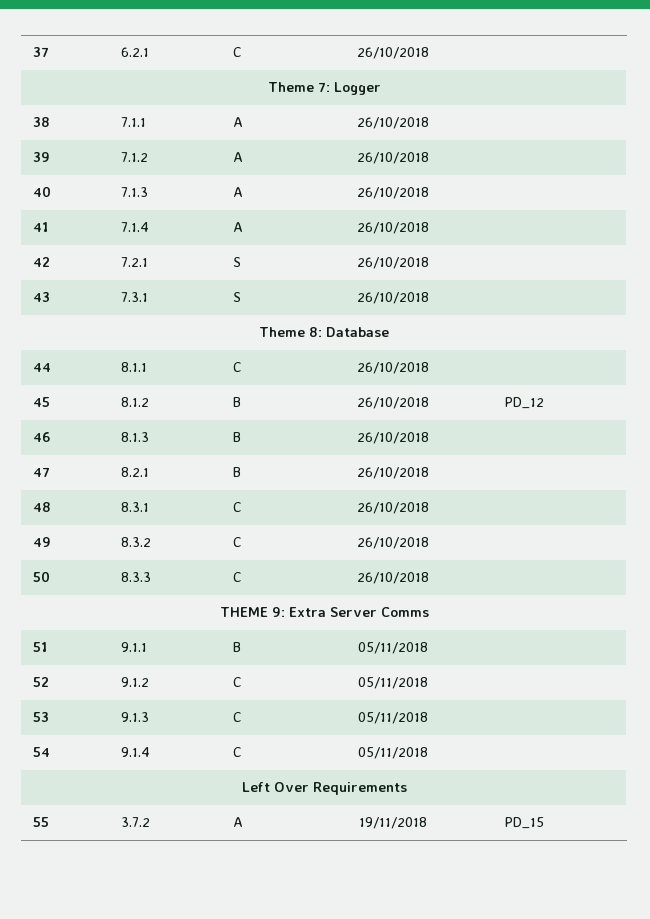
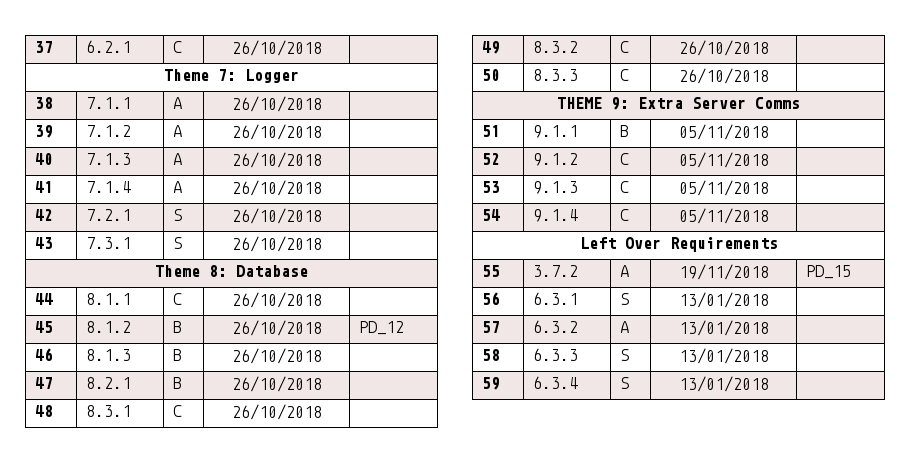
(544, 823) none -> [482,292,501,305] [533,292,579,305] [620,293,630,305] [678,292,769,308] [482,321,501,333] [533,320,579,333] [620,321,630,333] [678,320,769,336] [482,349,501,361] [533,348,579,361] [620,349,630,361] [678,348,769,364] [482,377,501,390] [533,376,579,389] [620,377,630,389] [678,376,769,392] // 56 | 6.3.1 | S | 13/01/2018 | // 57 | 6.3.2 | A | 13/01/2018 | // 58 | 6.3.3 | S | 13/01/2018 | // 59 | 6.3.4 | S | 13/01/2018 |

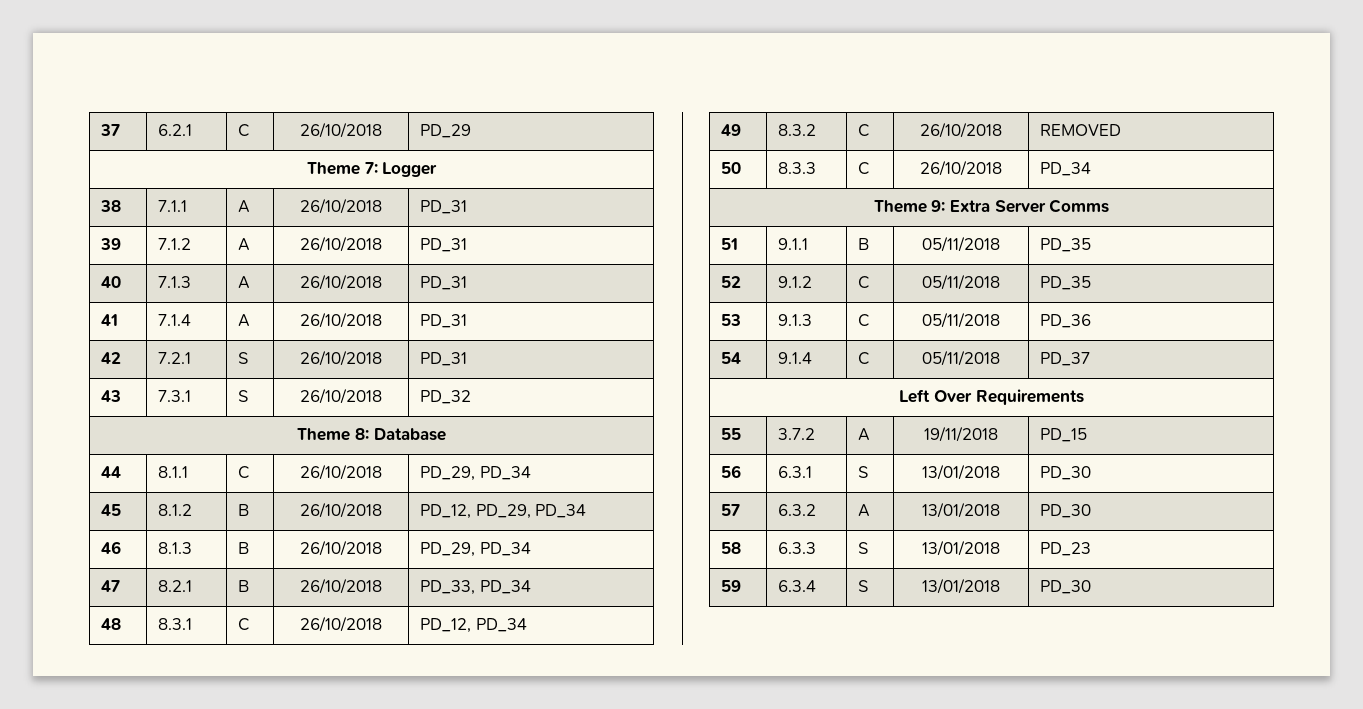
(322, 48) none -> [420,124,472,138] PD_29
(322, 104) none -> [420,200,468,214] PD_31
(322, 132) none -> [420,238,468,252] PD_31
(322, 160) none -> [420,276,468,290] PD_31
(322, 188) none -> [420,314,468,328] PD_31
(322, 216) none -> [420,352,468,366] PD_31
(322, 244) none -> [420,390,472,404] PD_32
(322, 300) none -> [420,466,531,481] PD_29, PD_34
[359,321,405,335] PD_12 -> [420,504,587,519] PD_12, PD_29, PD_34
(322, 356) none -> [420,542,531,557] PD_29, PD_34
(322, 384) none -> [420,580,531,595] PD_33, PD_34
(322, 412) none -> [420,618,527,633] PD_12, PD_34
(769, 48) none -> [1040,124,1122,136] REMOVED
[557,97,602,109] // THEME -> [1040,162,1092,176] [873,200,927,213] PD_34 // Theme
(769, 132) none -> [1040,238,1092,252] PD_35
(769, 160) none -> [1040,276,1092,290] PD_35
(769, 188) none -> [1040,314,1092,328] PD_36
(769, 216) none -> [1040,352,1091,366] PD_37
(769, 300) none -> [1040,466,1092,480] PD_30
(769, 328) none -> [1040,504,1092,518] PD_30
(769, 356) none -> [1040,542,1092,556] PD_23
(769, 384) none -> [1040,580,1092,594] PD_30

